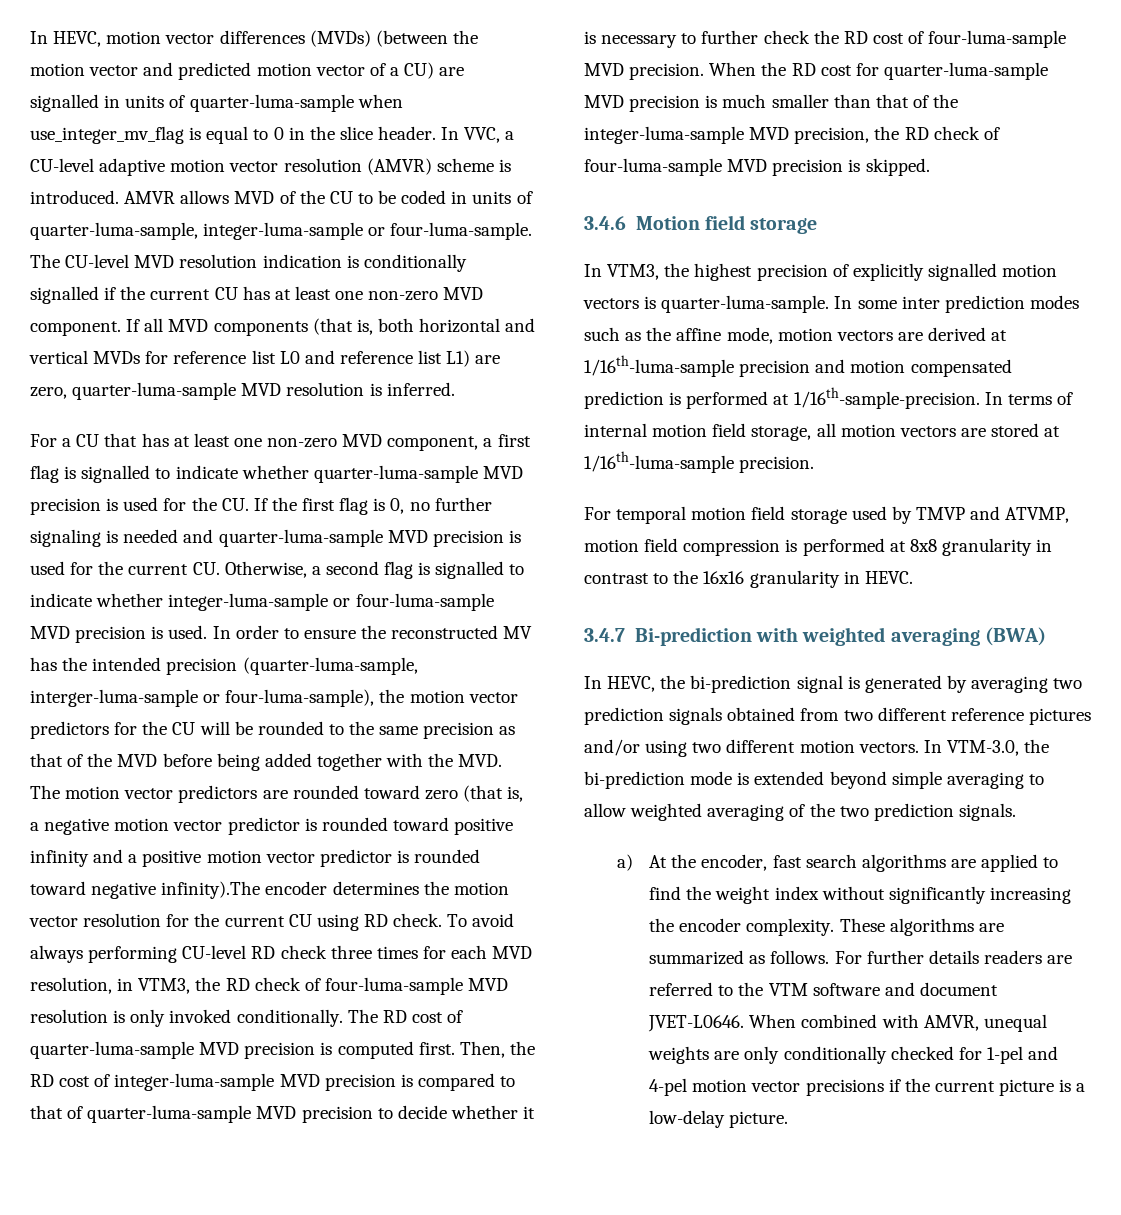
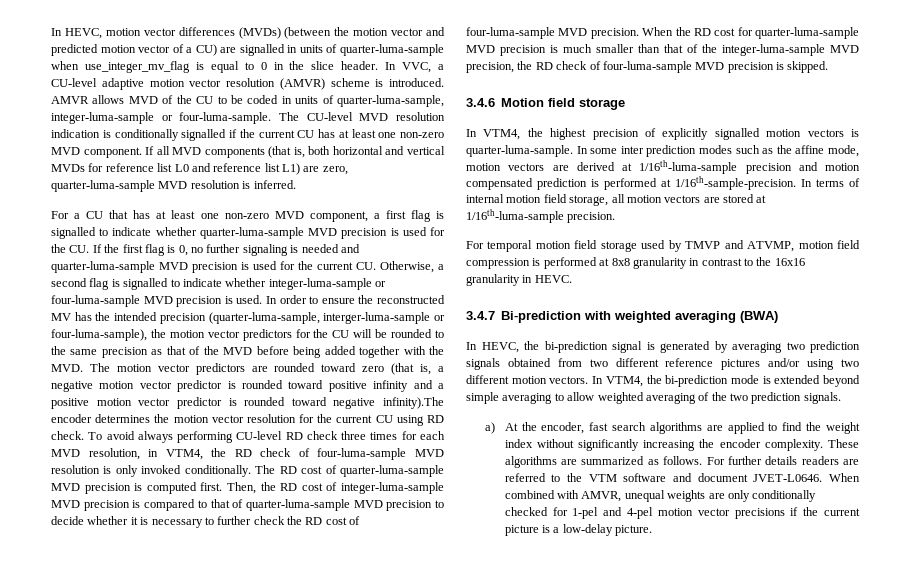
[138,978,191,994] VTM3, -> [165,449,203,460] VTM4,
[607,264,660,280] VTM3, -> [483,129,521,140] VTM4,
[946,740,1019,756] VTM-3.0, -> [605,376,643,387] VTM4,

